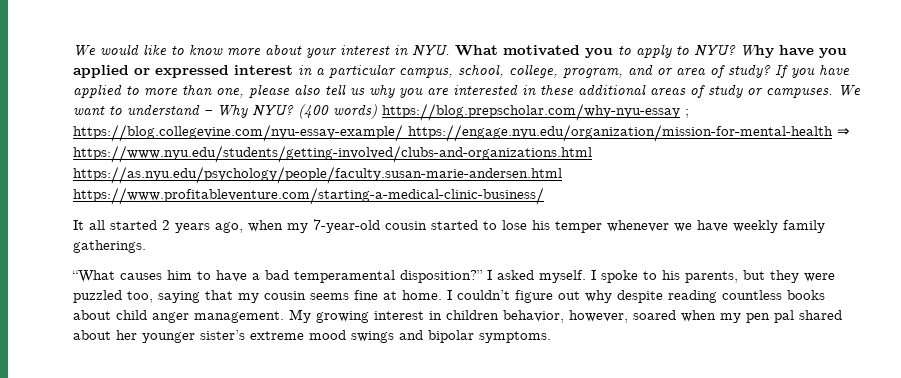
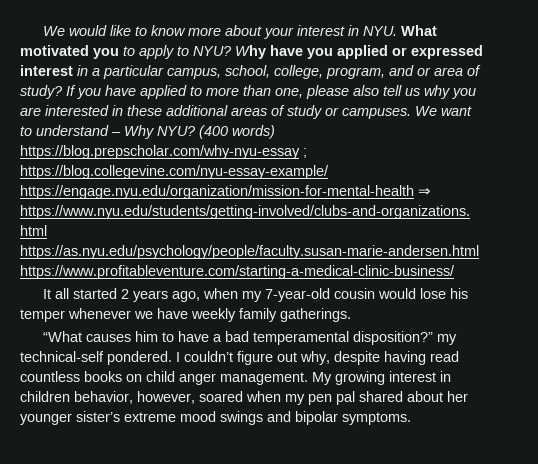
[431,220,497,230] started to -> [378,288,417,299] would
[487,270,835,283] [73,290,717,303] I asked myself. I spoke to his parents, but they were puzzled too, saying that my cousin seems fine at home. I couldn’t figure out why despite reading -> [437,334,458,345] [20,351,459,365] my technical-self pondered. I couldn’t figure out why, despite having read
[73,310,111,320] about -> [126,374,142,382] on

